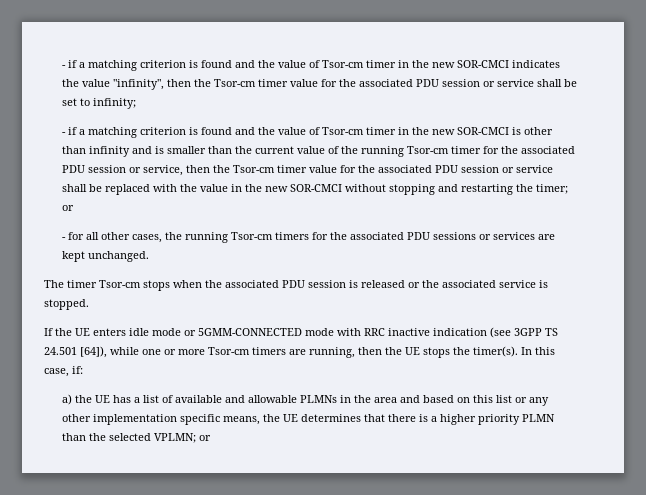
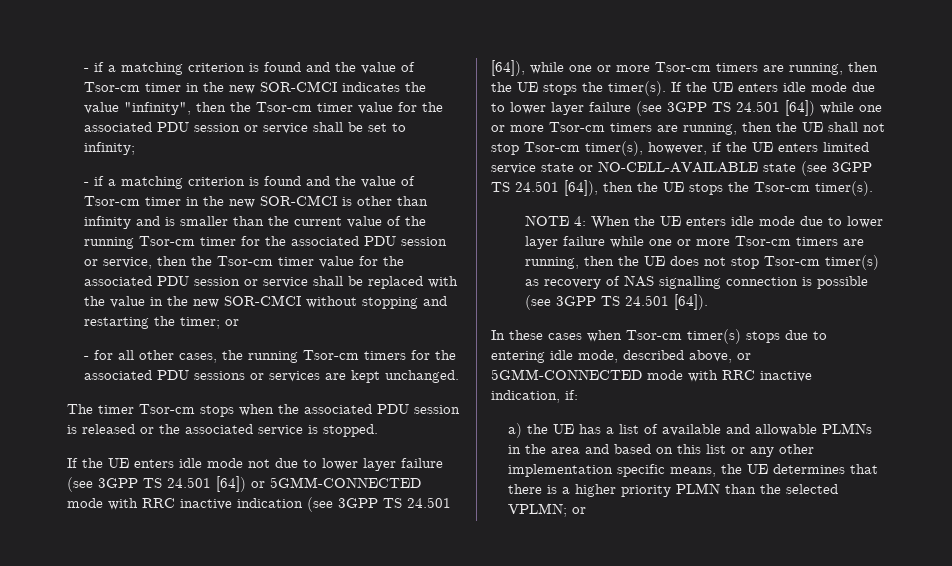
(181, 332) none -> [248,458,443,471] [67,476,246,492] not due to lower layer failure (see 3GPP TS 24.501 [64])
[521,347,555,355] [44,368,69,377] In this case, -> [671,82,875,92] [491,100,882,116] [491,122,885,135] [491,141,869,156] [491,161,872,176] [491,180,873,196] [524,215,883,229] [524,236,864,249] [524,255,879,270] [524,275,868,289] [524,294,708,310] [491,329,827,344] [491,350,751,363] [491,369,812,382] [491,390,560,403] If the UE enters idle mode due to lower layer failure (see 3GPP TS 24.501 [64]) while one or more Tsor-cm timers are running, then the UE shall not stop Tsor-cm timer(s), however, if the UE enters limited service state or NO-CELL-AVAILABLE state (see 3GPP TS 24.501 [64]), then the UE stops the Tsor-cm timer(s). // NOTE 4: When the UE enters idle mode due to lower layer failure while one or more Tsor-cm timers are running, then the UE does not stop Tsor-cm timer(s) as recovery of NAS signalling connection is possible (see 3GPP TS 24.501 [64]). // In these cases when Tsor-cm timer(s) stops due to entering idle mode, described above, or 5GMM-CONNECTED mode with RRC inactive indication,

